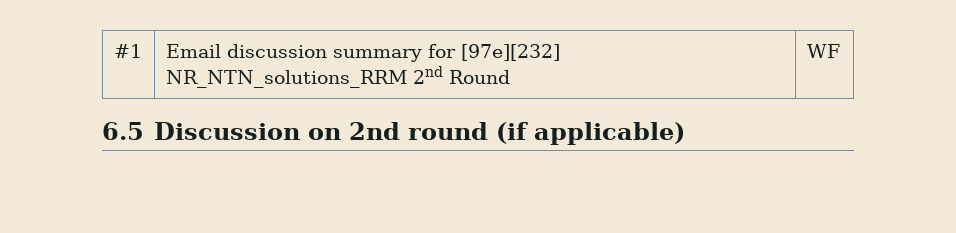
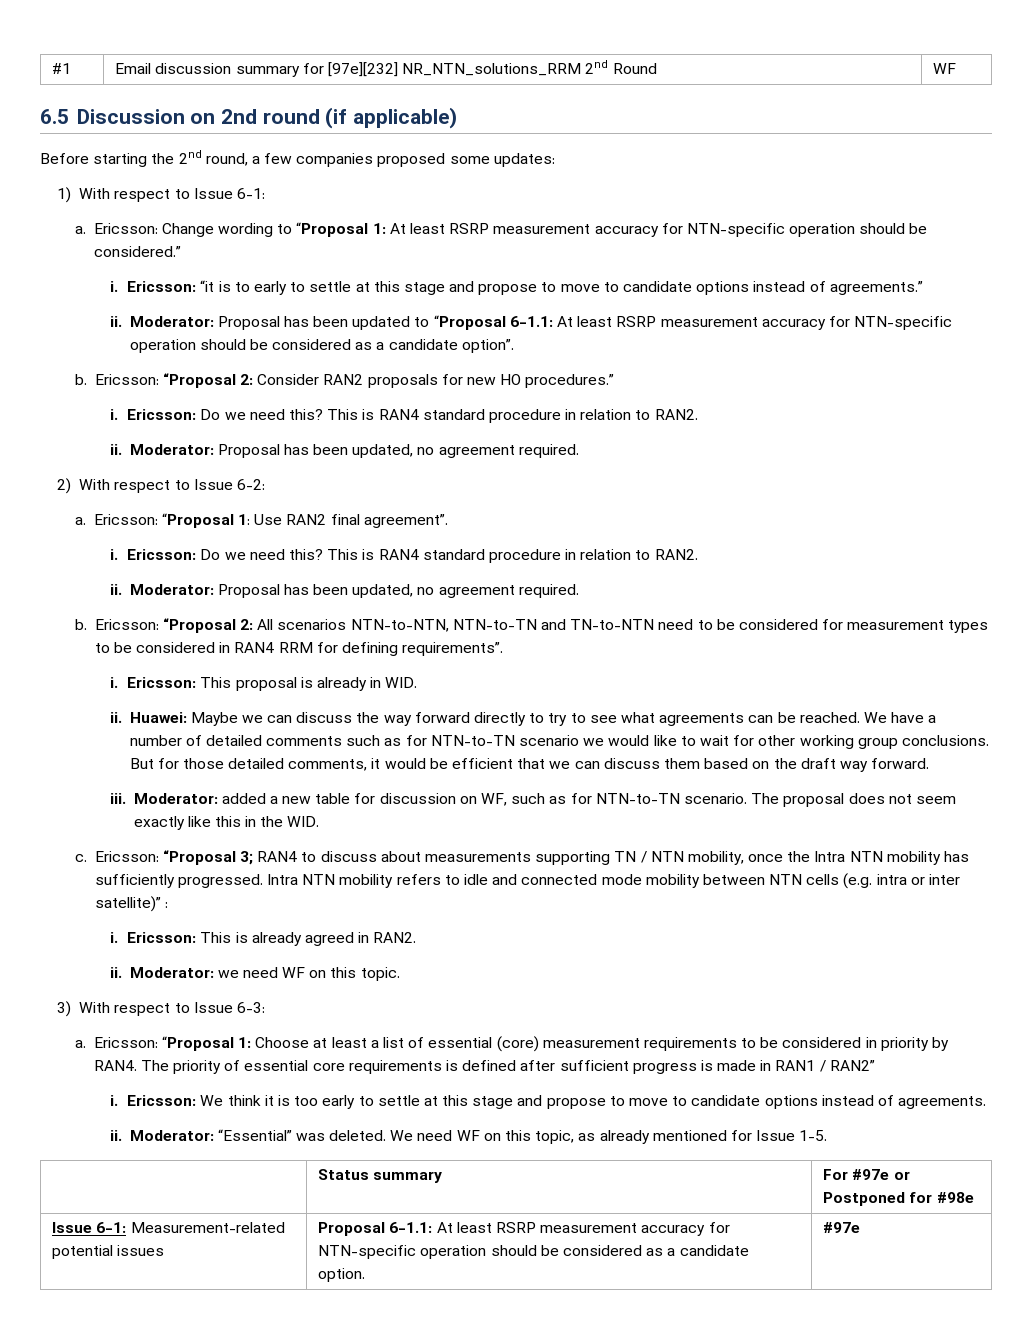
(685, 133) none -> [40,150,555,167] [57,187,265,203] [74,222,928,237] [93,246,181,257] [109,280,923,295] [109,315,953,330] [129,339,514,353] [74,373,615,388] [109,409,698,423] [109,444,579,458] [57,478,265,494] [74,513,448,528] [109,549,698,563] [109,584,579,598] [74,618,989,633] [94,642,504,656] [109,677,418,691] [109,712,937,726] [129,735,989,749] [129,758,930,772] [109,793,956,807] [133,816,320,830] [74,850,969,865] [94,873,960,889] [94,896,168,912] [109,932,417,946] [109,967,400,981] [57,1001,265,1017] [74,1036,949,1052] [93,1060,875,1074] [109,1095,987,1109] [109,1129,828,1144] [318,1169,443,1183] [823,1169,910,1180] [823,1192,974,1206] [52,1222,285,1233] [52,1245,165,1259] [318,1222,730,1236] [318,1245,749,1259] [318,1268,366,1282] [823,1222,861,1233] // Before starting the 2nd round, a few companies proposed some updates: // 1) With respect to Issue 6-1: // a. Ericsson: Change wording to “Proposal 1: At least RSRP measurement accuracy for NTN-specific operation should be considered.” // i. Ericsson: “it is to early to settle at this stage and propose to move to candidate options instead of agreements.” // ii. Moderator: Proposal has been updated to “Proposal 6-1.1: At least RSRP measurement accuracy for NTN-specific operation should be considered as a candidate option”. // b. Ericsson: “Proposal 2: Consider RAN2 proposals for new HO procedures.” // i. Ericsson: Do we need this? This is RAN4 standard procedure in relation to RAN2. // ii. Moderator: Proposal has been updated, no agreement required. // 2) With respect to Issue 6-2: // a. Ericsson: “Proposal 1: Use RAN2 final agreement”. // i. Ericsson: Do we need this? This is RAN4 standard procedure in relation to RAN2. // ii. Moderator: Proposal has been updated, no agreement required. // b. Ericsson: “Proposal 2: All scenarios NTN-to-NTN, NTN-to-TN and TN-to-NTN need to be considered for measurement types to be considered in RAN4 RRM for defining requirements”. // i. Ericsson: This proposal is already in WID. // ii. Huawei: Maybe we can discuss the way forward directly to try to see what agreements can be reached. We have a number of detailed comments such as for NTN-to-TN scenario we would like to wait for other working group conclusions. But for those detailed comments, it would be efficient that we can discuss them based on the draft way forward. // iii. Moderator: added a new table for discussion on WF, such as for NTN-to-TN scenario. The proposal does not seem exactly like this in the WID. // c. Ericsson: “Proposal 3; RAN4 to discuss about measurements supporting TN / NTN mobility, once the Intra NTN mobility has sufficiently progressed. Intra NTN mobility refers to idle and connected mode mobility between NTN cells (e.g. intra or inter satellite)” : // i. Ericsson: This is already agreed in RAN2. // ii. Moderator: we need WF on this topic. // 3) With respect to Issue 6-3: // a. Ericsson: “Proposal 1: Choose at least a list of essential (core) measurement requirements to be considered in priority by RAN4. The priority of essential core requirements is defined after sufficient progress is made in RAN1 / RAN2” // i. Ericsson: We think it is too early to settle at this stage and propose to move to candidate options instead of agreements. // ii. Moderator: “Essential” was deleted. We need WF on this topic, as already mentioned for Issue 1-5. // | Status summary | For #97e or Postponed for #98e // Issue 6-1: Measurement-related potential issues | Proposal 6-1.1: At least RSRP measurement accuracy for NTN-specific operation should be considered as a candidate option. | #97e

